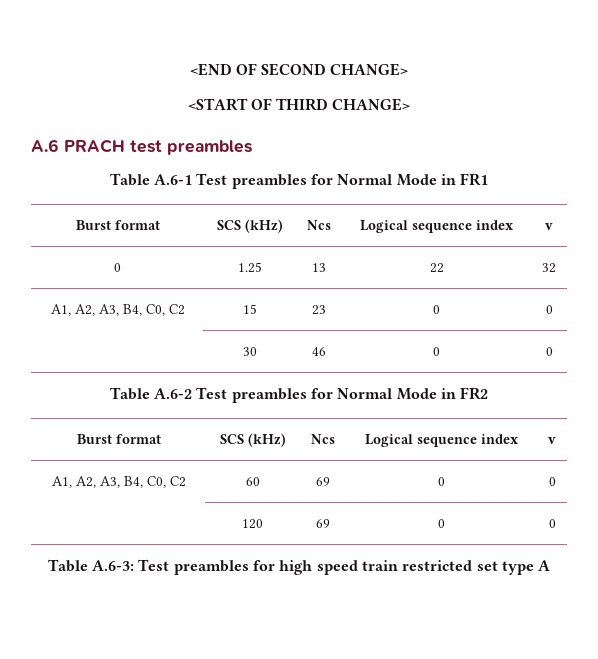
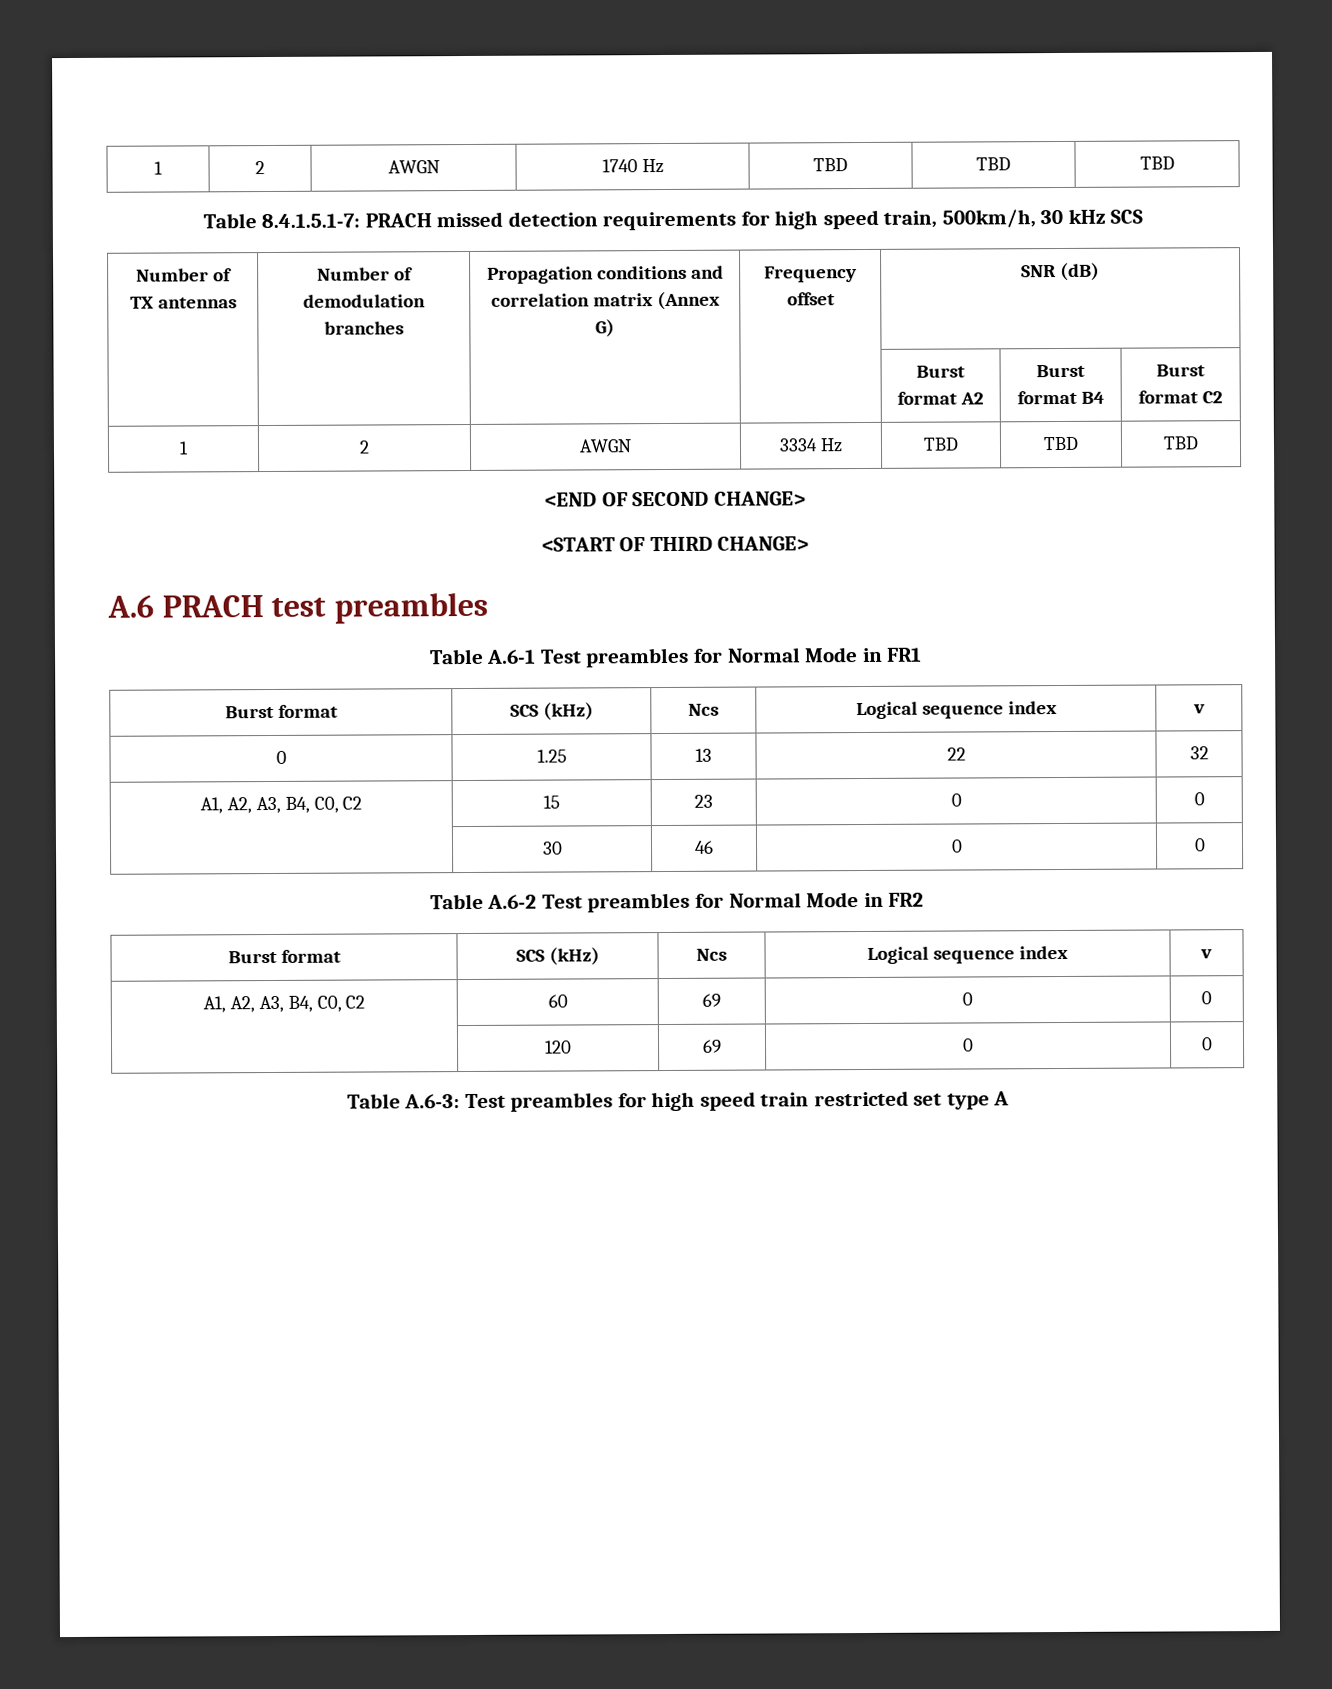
(189, 69) none -> [154,161,163,175] [255,161,265,175] [387,160,440,174] [601,159,664,174] [813,158,848,172] [976,157,1011,171] [1139,156,1175,170] [202,208,1144,231] [136,268,232,282] [129,296,237,309] [317,267,413,281] [303,294,426,308] [324,321,404,335] [486,265,724,284] [490,291,720,311] [595,319,615,338] [764,266,857,283] [786,292,835,306] [1021,262,1100,282] [916,365,965,378] [897,391,984,405] [1036,364,1085,378] [1016,390,1105,405] [1156,364,1205,377] [1138,390,1223,404] [179,441,189,455] [359,440,370,454] [579,439,632,453] [779,438,843,453] [923,437,959,451] [1043,436,1079,451] [1163,436,1199,450] 1 | 2 | AWGN | 1740 Hz | TBD | TBD | TBD // Table 8.4.1.5.1-7: PRACH missed detection requirements for high speed train, 500km/h, 30 kHz SCS // Number of TX antennas | Number of demodulation branches | Propagation conditions and correlation matrix (Annex G) | Frequency offset | SNR (dB) // | | | | Burst format A2 | Burst format B4 | Burst format C2 // 1 | 2 | AWGN | 3334 Hz | TBD | TBD | TBD //

